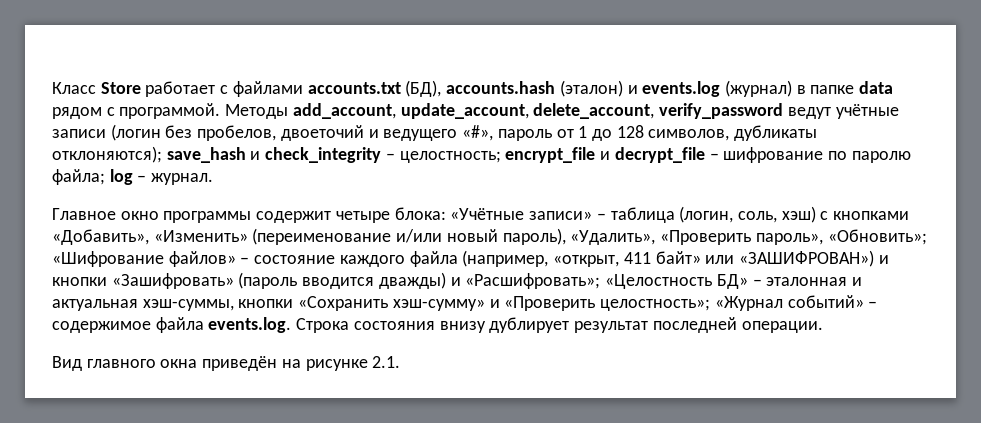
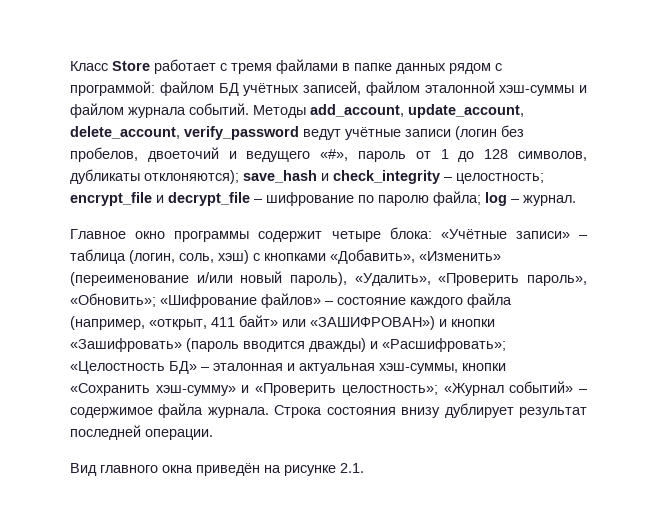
[232,80,792,97] файлами accounts.txt (БД), accounts.hash (эталон) и events.log (журнал) -> [231,59,338,74] тремя файлами
[859,81,894,94] data -> [396,63,446,74] данных
[119,103,221,119] программой. -> [70,81,587,96] [70,103,249,118] программой: файлом БД учётных записей, файлом эталонной хэш-суммы и файлом журнала событий.
[208,317,292,333] events.log. -> [207,407,269,418] журнала.

